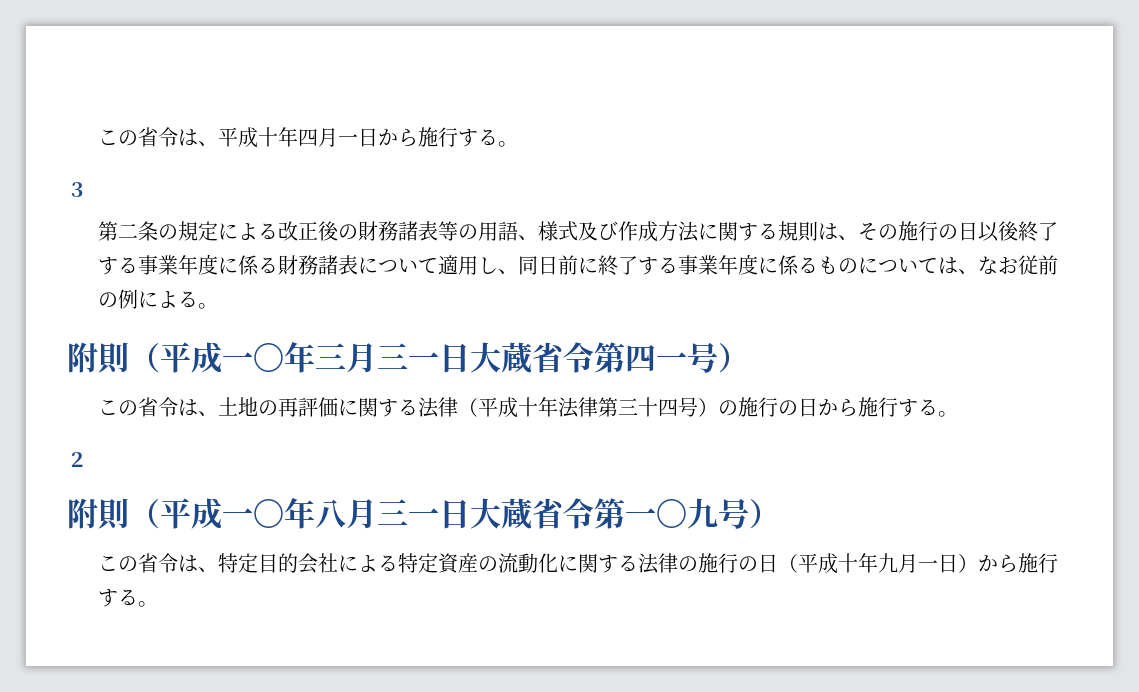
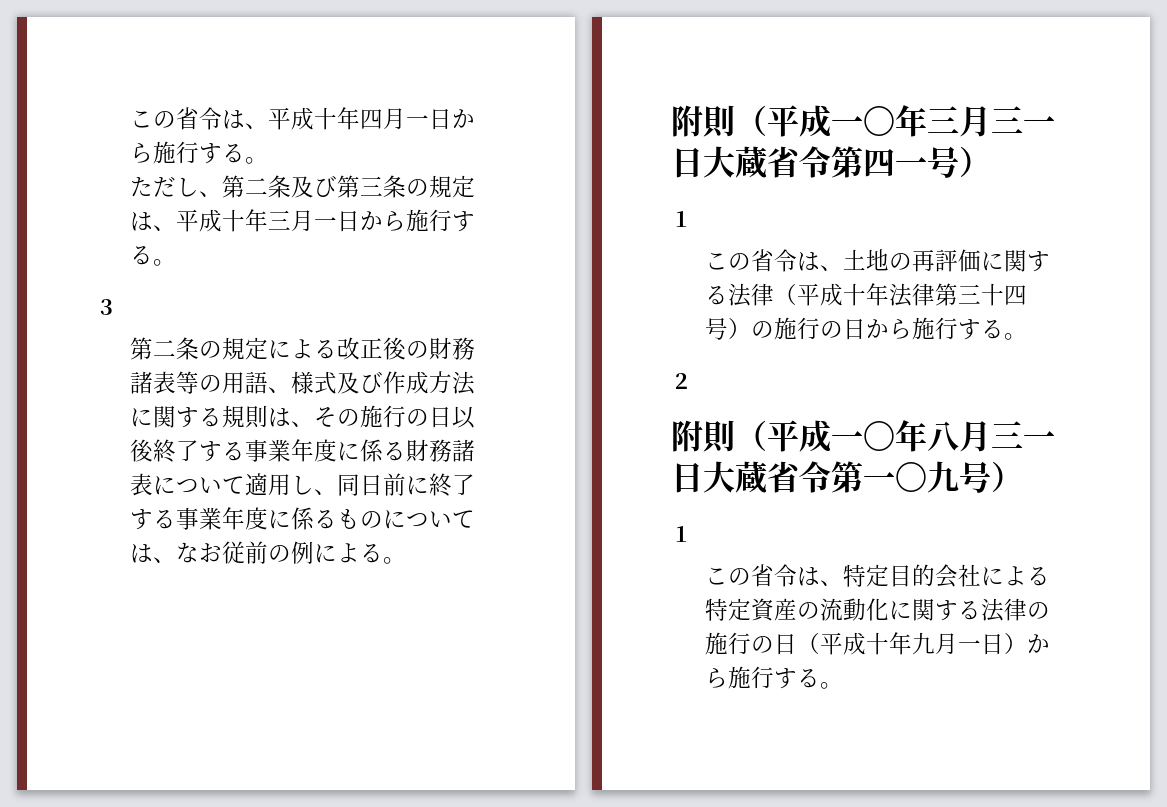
(519, 144) none -> [130,175,476,198] [130,209,476,232] [130,245,177,266] // ただし、第二条及び第三条の規定は、平成十年三月一日から施行する。
(749, 358) none -> [671,211,692,227] // １
(780, 514) none -> [671,526,692,542] // １

